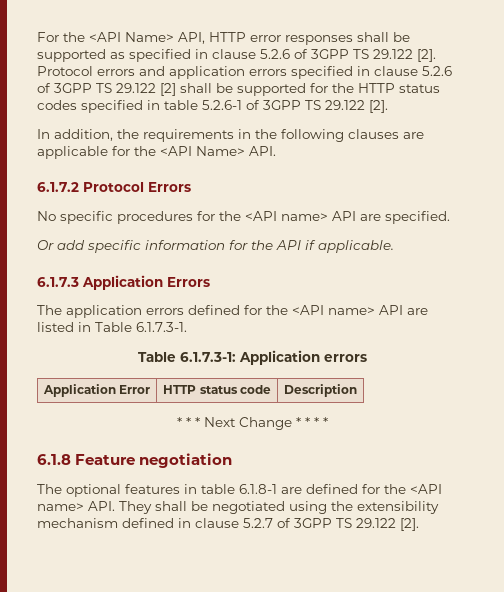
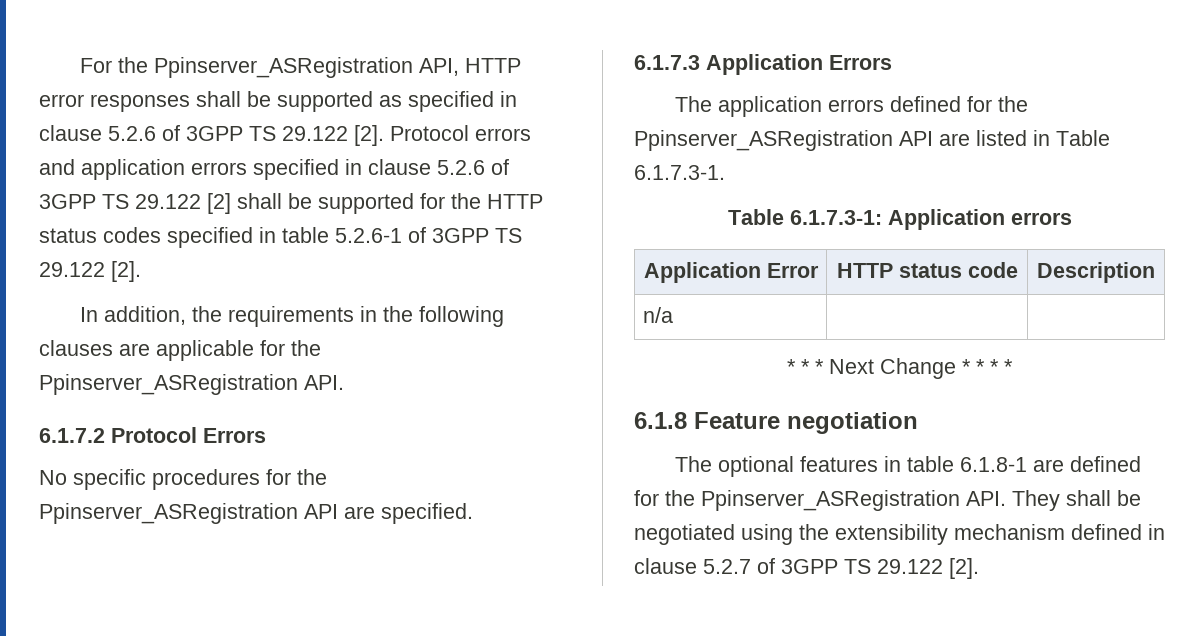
[89,32,174,42] <API Name> -> [154,57,414,78] Ppinserver_ASRegistration
[160,146,245,156] <API Name> -> [39,374,298,395] Ppinserver_ASRegistration
[245,211,328,221] <API name> -> [39,503,298,524] Ppinserver_ASRegistration
[37,240,394,253] // Or add specific information for the API if applicable. -> (473, 513) none
[292,305,375,315] <API name> -> [634,130,893,151] Ppinserver_ASRegistration
(357, 390) none -> [642,307,673,323] // n/a | |
[410,484,442,494] [37,503,84,511] <API name> -> [701,490,960,511] Ppinserver_ASRegistration

